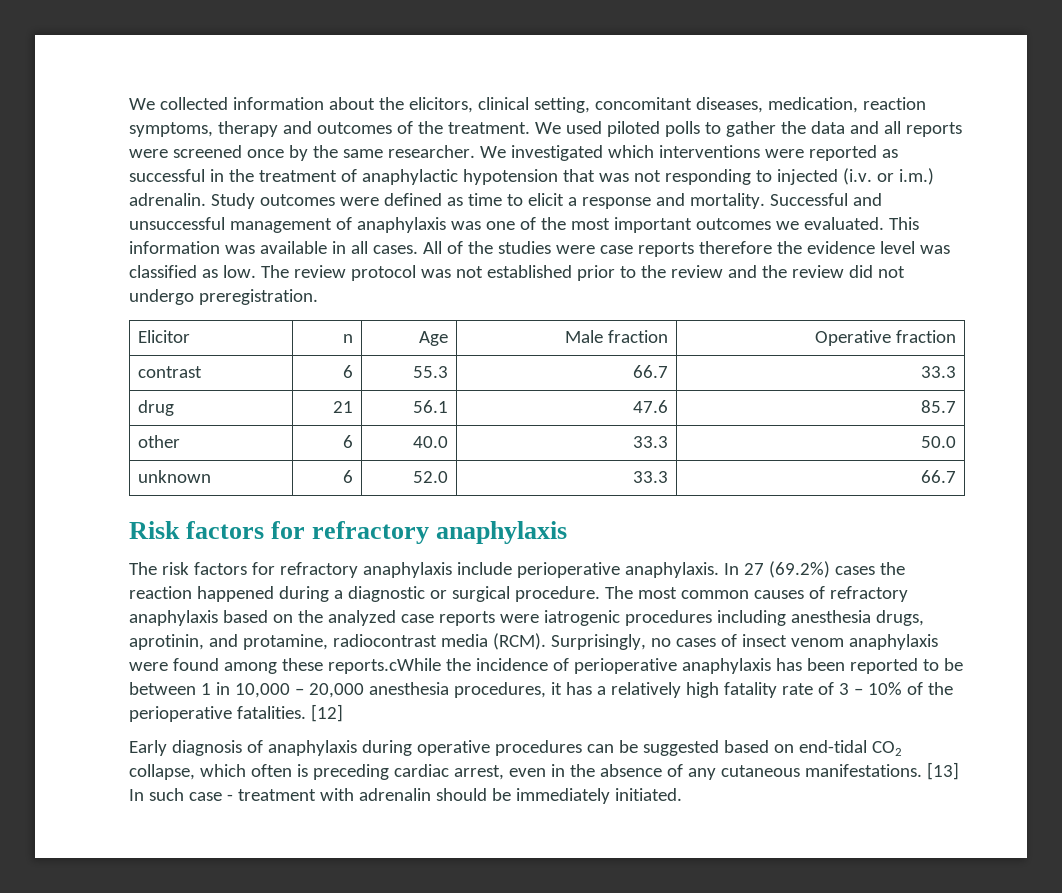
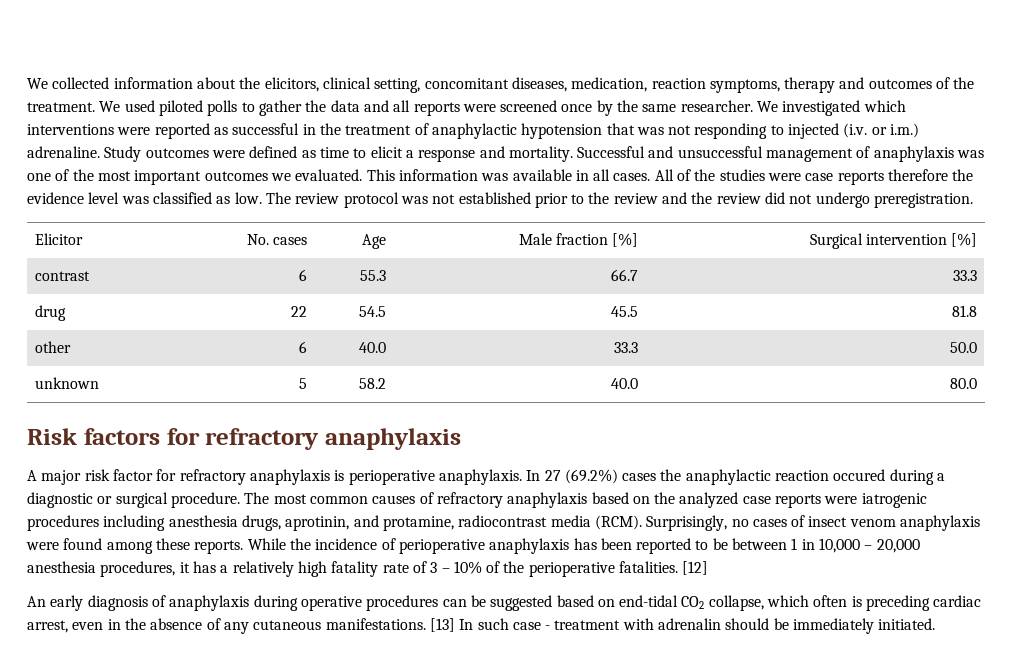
[129,193,206,206] adrenalin. -> [27,146,100,158] adrenaline.
[343,334,354,343] n -> [246,234,308,245] No. cases
[815,330,957,346] | Operative fraction -> [612,233,639,247] [809,233,978,249] [%] | Surgical intervention [%]
[333,401,354,413] [413,400,449,413] [633,400,669,413] [921,400,957,413] 21 | 56.1 | 47.6 | 85.7 -> [291,306,308,317] [359,306,387,317] [611,306,639,317] [952,305,978,317] 22 | 54.5 | 45.5 | 81.8
[343,470,354,483] [413,471,449,483] [633,471,669,483] [921,470,957,483] 6 | 52.0 | 33.3 | 66.7 -> [299,378,308,389] [359,378,387,389] [611,378,639,389] [950,378,978,389] 5 | 58.2 | 40.0 | 80.0
[129,562,512,578] The risk factors for refractory anaphylaxis include -> [27,469,345,485] A major risk factor for refractory anaphylaxis is
[129,586,274,602] reaction happened -> [685,469,886,485] anaphylactic reaction occured
[327,658,441,674] reports.cWhile -> [194,538,286,554] reports. While
[129,740,167,756] Early -> [27,595,84,611] An early

